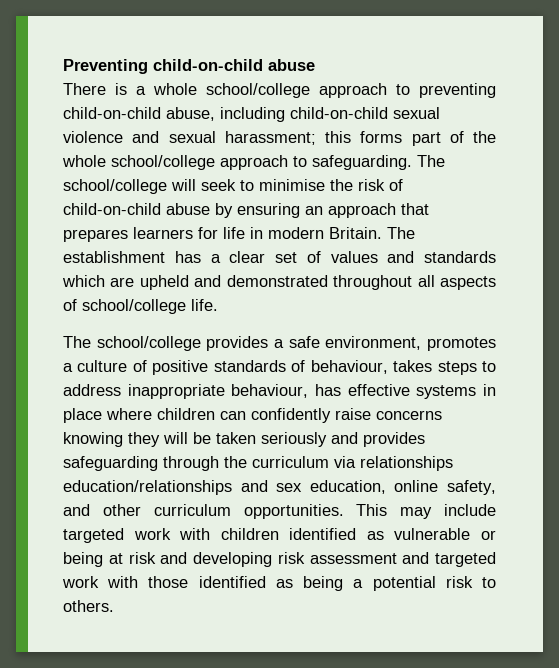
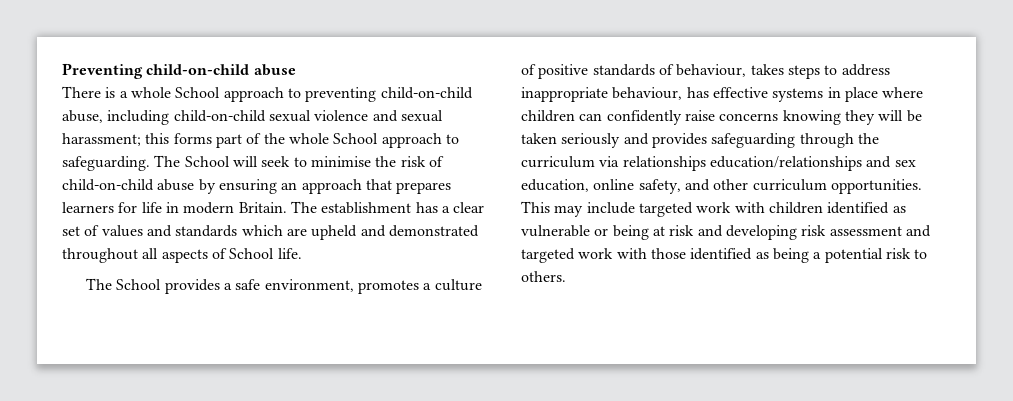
[206,83,310,98] school/college -> [175,87,221,98] School
[111,155,215,170] school/college -> [333,133,379,144] School
[63,179,167,194] school/college -> [184,156,230,167] School
[82,299,186,314] school/college -> [229,248,275,259] School
[96,336,201,351] school/college -> [116,279,162,290] School

